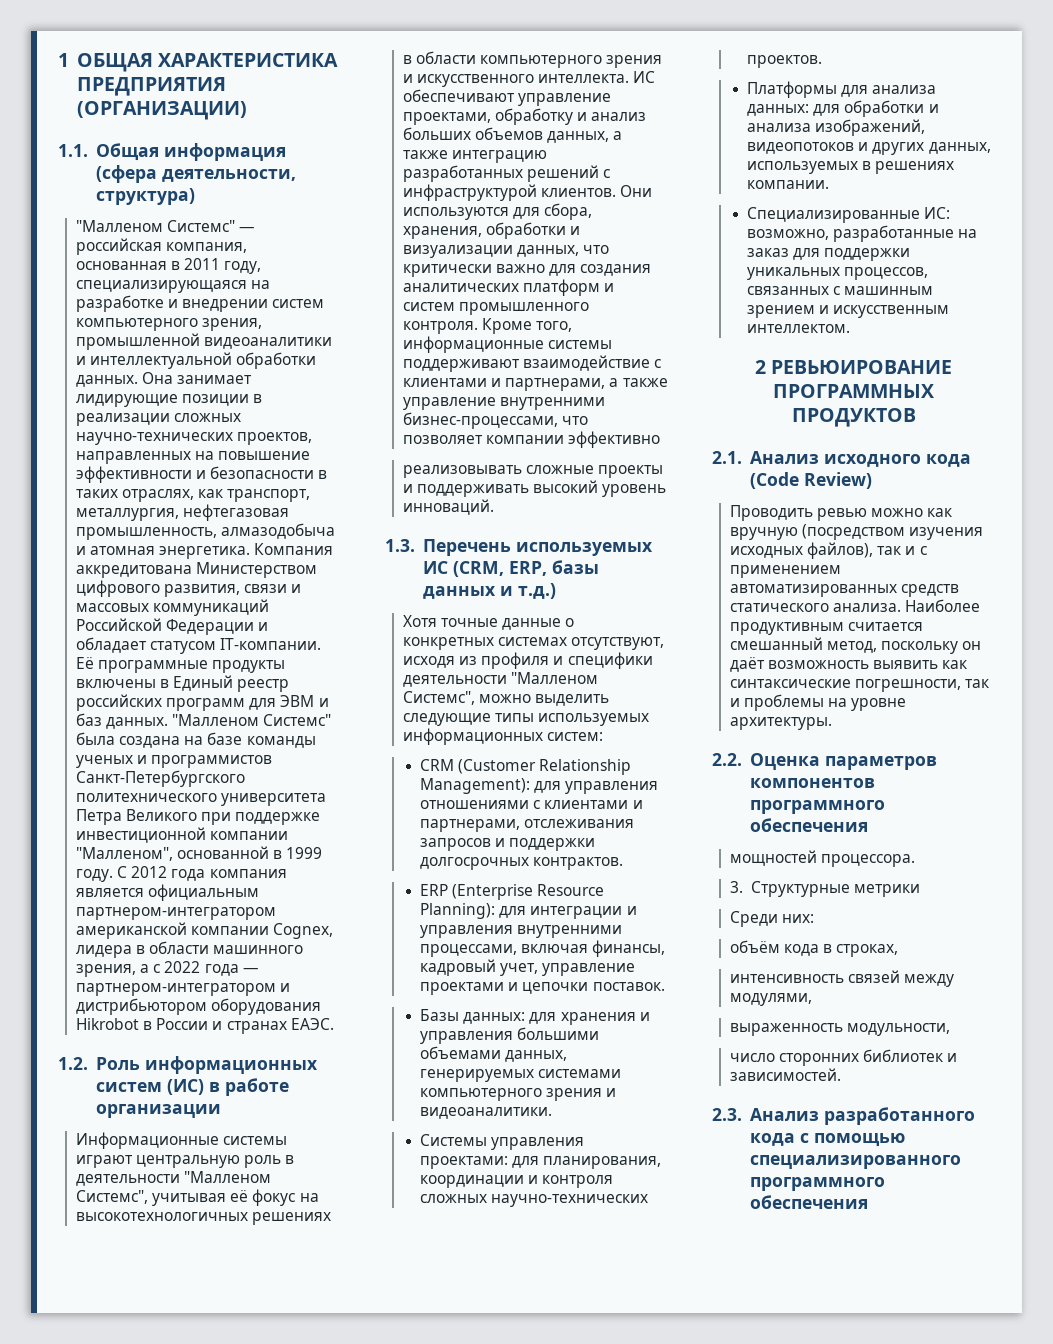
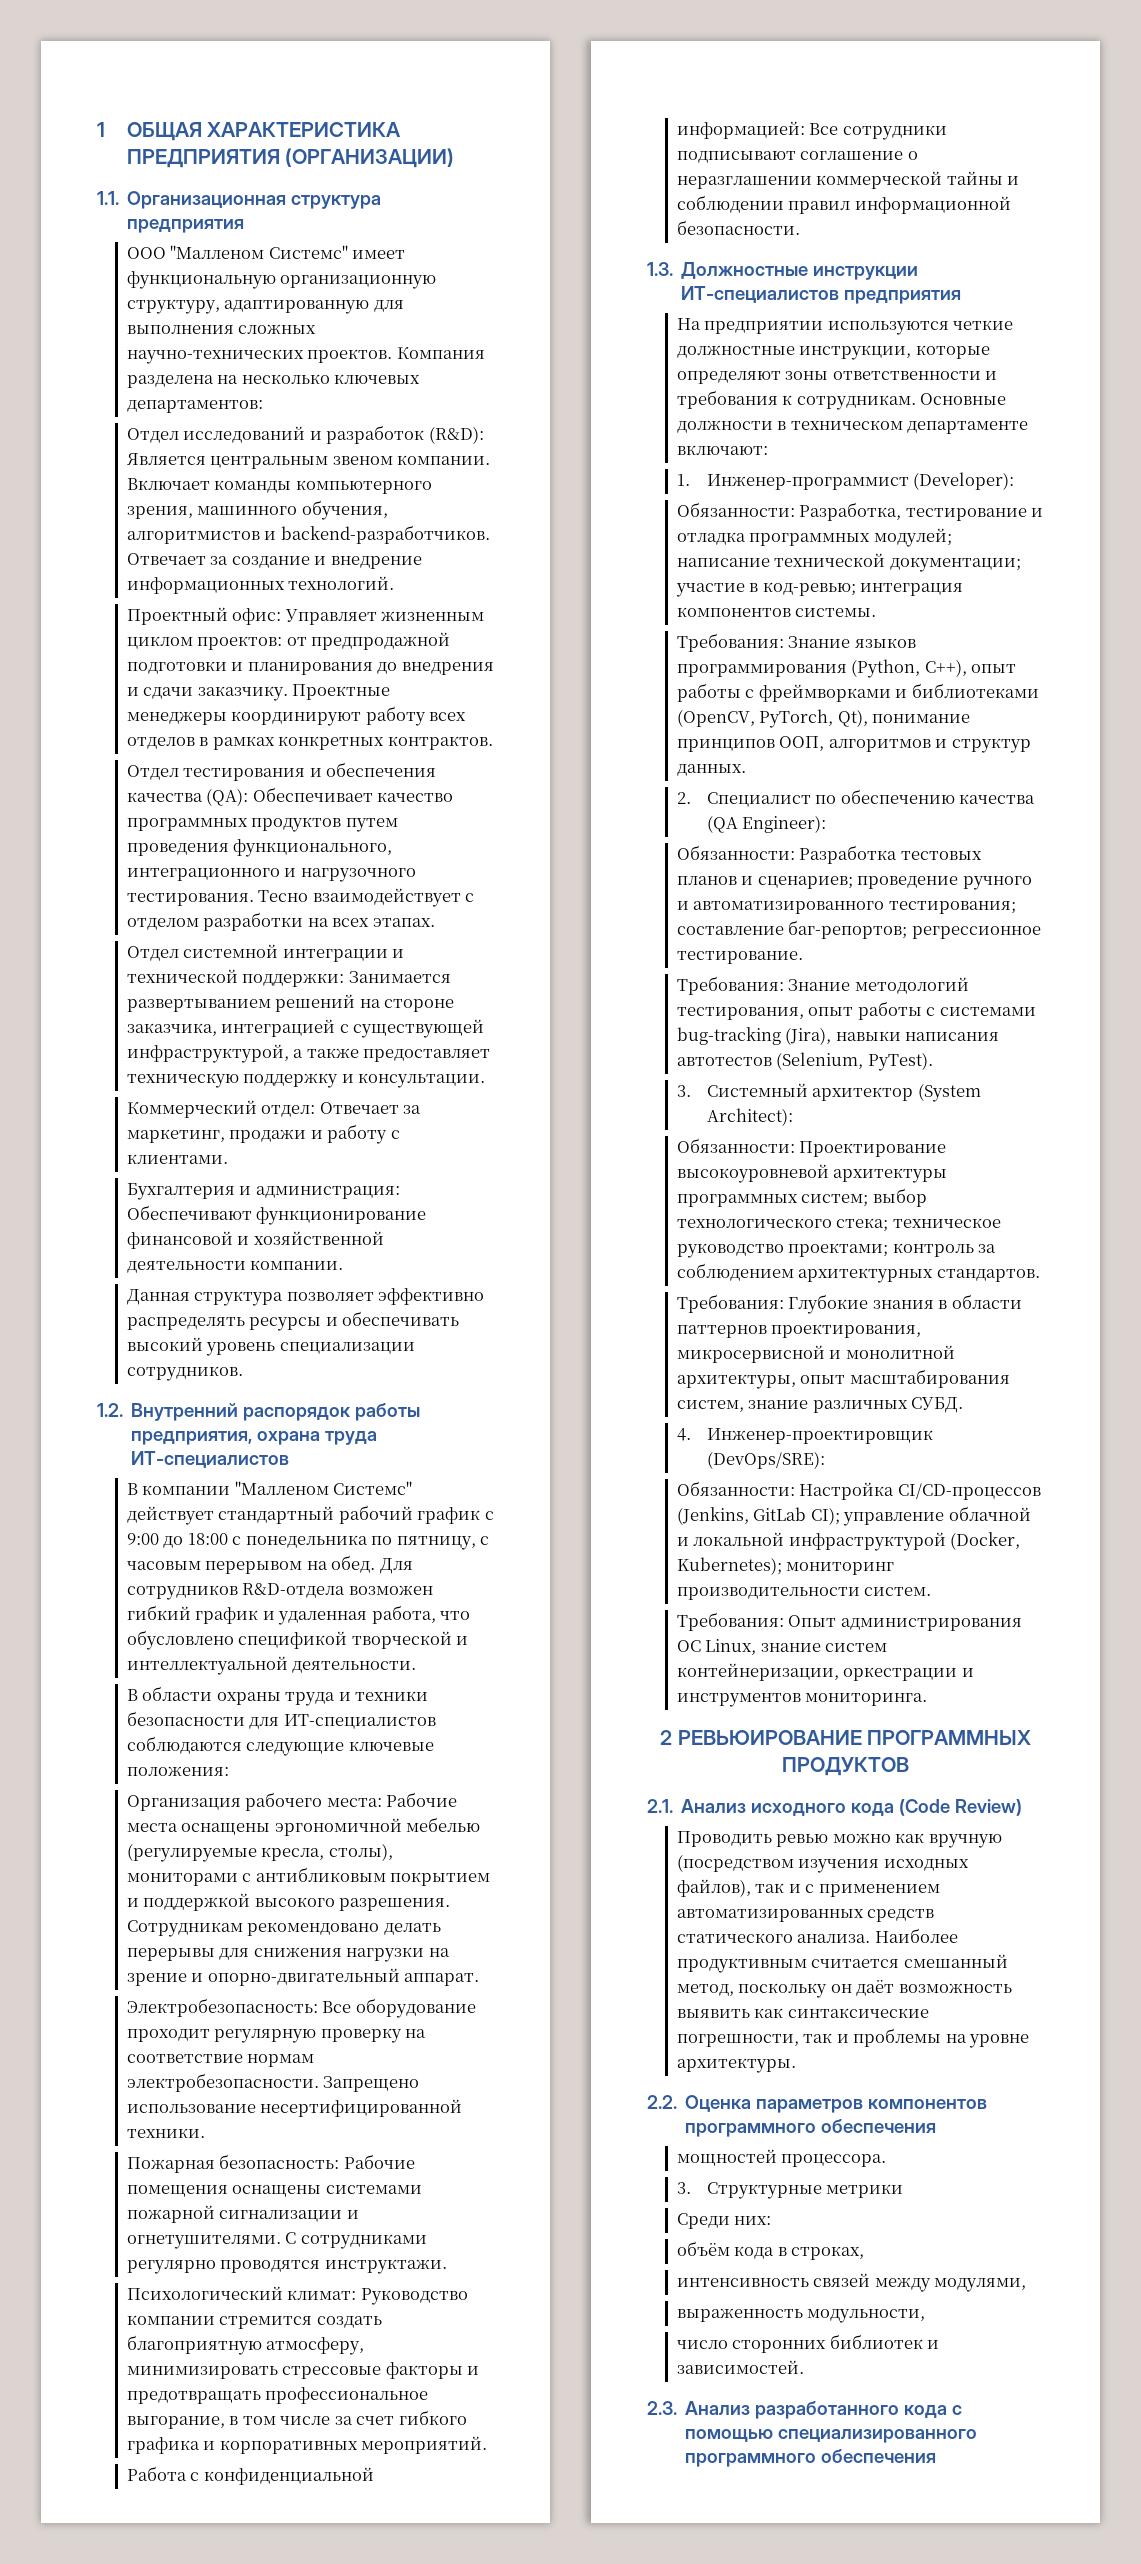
[95,143,286,161] [95,165,296,183] [95,188,195,205] [75,220,256,232] [75,238,248,255] [75,258,262,274] [75,280,271,293] [75,295,325,312] [75,318,263,331] [75,333,333,350] [75,352,317,369] [75,372,253,387] [75,394,263,407] [75,413,242,426] [75,432,313,445] [75,451,311,464] [75,466,328,483] [75,489,311,502] [75,504,290,521] [75,523,336,540] [75,543,334,559] [75,562,318,578] [75,580,302,597] [75,599,270,616] [75,618,269,635] [75,637,322,654] [75,657,286,673] [75,675,290,692] [75,694,329,711] [75,713,332,729] [75,732,316,748] [75,755,273,768] [75,770,245,787] [75,793,327,806] [75,809,321,825] [75,827,289,843] [75,846,323,861] [75,866,287,882] [75,884,260,901] [75,907,276,920] [75,922,334,939] [75,941,304,958] [75,961,259,977] [75,983,291,996] [75,998,322,1015] [75,1018,334,1034] [58,1056,318,1074] [95,1078,289,1096] [95,1104,221,1118] [75,1132,288,1149] [75,1155,295,1168] [75,1171,272,1186] [75,1189,319,1206] [75,1212,332,1225] [402,51,663,68] [402,71,656,87] [402,89,612,106] [402,108,647,125] [402,127,623,143] [402,150,548,163] [402,165,611,182] [402,184,653,201] [402,203,593,220] [402,222,581,239] [402,245,610,258] [402,264,652,277] [402,279,615,296] [402,302,590,315] [402,318,573,334] [402,336,613,353] [402,355,662,372] [402,378,668,391] [402,397,606,410] [402,412,589,429] [402,431,661,448] [402,465,664,478] [402,480,667,497] [402,499,494,515] [385,539,653,556] [422,560,599,577] [422,583,556,599] [402,615,575,630] [402,637,665,650] [402,652,653,669] [402,672,599,687] [402,691,610,706] [402,713,650,726] [402,728,604,745] [419,759,632,775] [419,778,659,794] [419,800,643,809] [419,819,635,832] [419,838,596,851] [419,857,624,870] [419,884,605,900] [419,903,637,919] [419,925,623,938] [419,940,666,957] [419,959,636,976] [419,982,665,995] [419,1009,650,1025] [419,1027,600,1044] [419,1046,568,1062] [419,1069,622,1082] [419,1088,617,1101] [419,1107,552,1119] [419,1134,585,1150] [419,1156,662,1169] [419,1175,614,1188] [419,1194,649,1207] [746,55,822,68] [746,81,937,98] [746,100,939,117] [746,119,926,136] [746,142,991,155] [746,161,955,174] [746,180,829,189] [746,207,951,223] [746,225,978,242] [746,248,911,261] [746,267,929,280] [746,286,934,295] [746,305,950,318] [746,324,850,333] Общая информация (сфера деятельности, структура) // "Малленом Системс" — российская компания, основанная в 2011 году, специализирующаяся на разработке и внедрении систем компьютерного зрения, промышленной видеоаналитики и интеллектуальной обработки данных. Она занимает лидирующие позиции в реализации сложных научно-технических проектов, направленных на повышение эффективности и безопасности в таких отраслях, как транспорт, металлургия, нефтегазовая промышленность, алмазодобыча и атомная энергетика. Компания аккредитована Министерством цифрового развития, связи и массовых коммуникаций Российской Федерации и обладает статусом IT-компании. Её программные продукты включены в Единый реестр российских программ для ЭВМ и баз данных. "Малленом Системс" была создана на базе команды ученых и программистов Санкт-Петербургского политехнического университета Петра Великого при поддержке инвестиционной компании "Малленом", основанной в 1999 году. С 2012 года компания является официальным партнером-интегратором американской компании Cognex, лидера в области машинного зрения, а с 2022 года — партнером-интегратором и дистрибьютором оборудования Hikrobot в России и странах ЕАЭС. // 1.2. Роль информационных систем (ИС) в работе организации // Информационные системы играют центральную роль в деятельности "Малленом Системс", учитывая её фокус на высокотехнологичных решениях в области компьютерного зрения и искусственного интеллекта. ИС обеспечивают управление проектами, обработку и анализ больших объемов данных, а также интеграцию разработанных решений с инфраструктурой клиентов. Они используются для сбора, хранения, обработки и визуализации данных, что критически важно для создания аналитических платформ и систем промышленного контроля. Кроме того, информационные системы поддерживают взаимодействие с клиентами и партнерами, а также управление внутренними бизнес-процессами, что позволяет компании эффективно // реализовывать сложные проекты и поддерживать высокий уровень инноваций. // 1.3. Перечень используемых ИС (CRM, ERP, базы данных и т.д.) // Хотя точные данные о конкретных системах отсутствуют, исходя из профиля и специфики деятельности "Малленом Системс", можно выделить следующие типы используемых информационных систем: // CRM (Customer Relationship Management): для управления отношениями с клиентами и партнерами, отслеживания запросов и поддержки долгосрочных контрактов. // ERP (Enterprise Resource Planning): для интеграции и управления внутренними процессами, включая финансы, кадровый учет, управление проектами и цепочки поставок. // Базы данных: для хранения и управления большими объемами данных, генерируемых системами компьютерного зрения и видеоаналитики. // Системы управления проектами: для планирования, координации и контроля сложных научно-технических проектов. // Платформы для анализа данных: для обработки и анализа изображений, видеопотоков и других данных, используемых в решениях компании. // Специализированные ИС: возможно, разработанные на заказ для поддержки уникальных процессов, связанных с машинным зрением и искусственным интеллектом. -> [127,191,382,209] [127,219,245,233] [126,245,406,259] [126,271,437,289] [126,299,404,314] [126,324,317,334] [126,347,485,364] [126,374,421,388] [126,400,263,413] [126,425,484,444] [126,453,491,469] [126,478,432,494] [126,500,388,520] [126,525,490,544] [126,553,422,569] [126,576,395,594] [126,607,485,625] [126,632,451,650] [126,661,494,675] [126,684,391,701] [126,706,467,726] [126,736,493,750] [126,762,437,781] [126,787,454,806] [126,817,398,832] [126,839,393,857] [126,868,416,882] [126,888,475,907] [126,912,435,931] [126,944,405,962] [126,969,451,987] [126,994,455,1012] [126,1019,485,1038] [126,1044,491,1063] [126,1073,486,1088] [126,1100,422,1118] [126,1124,400,1144] [126,1154,228,1164] [126,1183,400,1200] [126,1205,427,1225] [126,1231,384,1249] [126,1260,344,1273] [126,1288,485,1306] [126,1311,460,1331] [126,1337,415,1356] [126,1366,243,1381] [97,1403,421,1421] [131,1431,378,1445] [131,1451,290,1468] [126,1481,413,1495] [126,1505,494,1525] [126,1533,490,1550] [126,1555,413,1574] [126,1583,433,1600] [126,1605,471,1625] [126,1630,469,1650] [126,1656,417,1675] [126,1686,429,1706] [126,1711,436,1729] [126,1736,434,1756] [126,1766,229,1776] [126,1792,458,1811] [126,1817,481,1836] [126,1843,393,1862] [126,1867,491,1886] [126,1893,451,1911] [126,1920,441,1937] [126,1947,450,1962] [126,1968,480,1986] [126,1998,476,2018] [126,2028,427,2043] [126,2054,315,2067] [126,2073,420,2092] [126,2099,463,2117] [126,2128,205,2138] [126,2154,415,2173] [126,2185,422,2197] [126,2205,359,2223] [126,2232,427,2249] [126,2259,447,2274] [126,2286,468,2305] [126,2315,382,2329] [126,2335,365,2355] [126,2362,480,2379] [126,2387,429,2404] [126,2410,467,2429] [126,2436,488,2454] [126,2466,374,2485] [676,121,947,140] [676,151,918,163] [676,171,1020,189] [676,195,1011,214] [676,220,800,235] [647,262,919,280] [681,286,962,304] [676,318,1014,335] [676,345,990,360] [676,371,998,384] [676,390,1007,410] [676,420,1029,434] [676,445,768,455] [676,472,1015,490] [676,502,1044,521] [676,528,952,547] [676,553,1021,572] [675,582,964,597] [676,607,877,617] [676,633,916,652] [676,659,1017,678] [676,683,1039,702] [676,709,971,728] [676,736,1031,753] [676,764,746,776] [676,789,1036,807] [706,815,827,833] [676,845,982,864] [676,876,1032,890] [676,901,1016,914] [676,920,1041,939] [676,951,803,964] [676,976,969,995] [676,1001,1036,1020] [676,1027,1000,1045] [676,1052,933,1071] [676,1083,981,1102] [706,1108,793,1126] [676,1138,947,1157] [676,1164,948,1183] [676,1188,927,1207] [676,1218,1001,1232] [676,1243,997,1258] [676,1263,1040,1283] [676,1294,1022,1314] [676,1324,922,1338] [676,1345,955,1363] [676,1369,1010,1389] [676,1397,964,1413] [676,1428,933,1444] [706,1451,825,1469] [676,1481,1041,1500] [676,1506,1031,1526] [676,1532,1021,1551] [676,1557,895,1575] [676,1587,932,1600] [676,1612,1022,1631] [676,1639,888,1655] [676,1663,974,1681] [676,1693,928,1707] Организационная структура предприятия // ООО "Малленом Системс" имеет функциональную организационную структуру, адаптированную для выполнения сложных научно-технических проектов. Компания разделена на несколько ключевых департаментов: // Отдел исследований и разработок (R&D): Является центральным звеном компании. Включает команды компьютерного зрения, машинного обучения, алгоритмистов и backend-разработчиков. Отвечает за создание и внедрение информационных технологий. // Проектный офис: Управляет жизненным циклом проектов: от предпродажной подготовки и планирования до внедрения и сдачи заказчику. Проектные менеджеры координируют работу всех отделов в рамках конкретных контрактов. // Отдел тестирования и обеспечения качества (QA): Обеспечивает качество программных продуктов путем проведения функционального, интеграционного и нагрузочного тестирования. Тесно взаимодействует с отделом разработки на всех этапах. // Отдел системной интеграции и технической поддержки: Занимается развертыванием решений на стороне заказчика, интеграцией с существующей инфраструктурой, а также предоставляет техническую поддержку и консультации. // Коммерческий отдел: Отвечает за маркетинг, продажи и работу с клиентами. // Бухгалтерия и администрация: Обеспечивают функционирование финансовой и хозяйственной деятельности компании. // Данная структура позволяет эффективно распределять ресурсы и обеспечивать высокий уровень специализации сотрудников. // 1.2. Внутренний распорядок работы предприятия, охрана труда ИТ-специалистов // В компании "Малленом Системс" действует стандартный рабочий график с 9:00 до 18:00 с понедельника по пятницу, с часовым перерывом на обед. Для сотрудников R&D-отдела возможен гибкий график и удаленная работа, что обусловлено спецификой творческой и интеллектуальной деятельности. // В области охраны труда и техники безопасности для ИТ-специалистов соблюдаются следующие ключевые положения: // Организация рабочего места: Рабочие места оснащены эргономичной мебелью (регулируемые кресла, столы), мониторами с антибликовым покрытием и поддержкой высокого разрешения. Сотрудникам рекомендовано делать перерывы для снижения нагрузки на зрение и опорно-двигательный аппарат. // Электробезопасность: Все оборудование проходит регулярную проверку на соответствие нормам электробезопасности. Запрещено использование несертифицированной техники. // Пожарная безопасность: Рабочие помещения оснащены системами пожарной сигнализации и огнетушителями. С сотрудниками регулярно проводятся инструктажи. // Психологический климат: Руководство компании стремится создать благоприятную атмосферу, минимизировать стрессовые факторы и предотвращать профессиональное выгорание, в том числе за счет гибкого графика и корпоративных мероприятий. // Работа с конфиденциальной информацией: Все сотрудники подписывают соглашение о неразглашении коммерческой тайны и соблюдении правил информационной безопасности. // 1.3. Должностные инструкции ИТ-специалистов предприятия // На предприятии используются четкие должностные инструкции, которые определяют зоны ответственности и требования к сотрудникам. Основные должности в техническом департаменте включают: // 1. Инженер-программист (Developer): // Обязанности: Разработка, тестирование и отладка программных модулей; написание технической документации; участие в код-ревью; интеграция компонентов системы. // Требования: Знание языков программирования (Python, C++), опыт работы с фреймворками и библиотеками (OpenCV, PyTorch, Qt), понимание принципов ООП, алгоритмов и структур данных. // 2. Специалист по обеспечению качества (QA Engineer): // Обязанности: Разработка тестовых планов и сценариев; проведение ручного и автоматизированного тестирования; составление баг-репортов; регрессионное тестирование. // Требования: Знание методологий тестирования, опыт работы с системами bug-tracking (Jira), навыки написания автотестов (Selenium, PyTest). // 3. Системный архитектор (System Architect): // Обязанности: Проектирование высокоуровневой архитектуры программных систем; выбор технологического стека; техническое руководство проектами; контроль за соблюдением архитектурных стандартов. // Требования: Глубокие знания в области паттернов проектирования, микросервисной и монолитной архитектуры, опыт масштабирования систем, знание различных СУБД. // 4. Инженер-проектировщик (DevOps/SRE): // Обязанности: Настройка CI/CD-процессов (Jenkins, GitLab CI); управление облачной и локальной инфраструктурой (Docker, Kubernetes); мониторинг производительности систем. // Требования: Опыт администрирования ОС Linux, знание систем контейнеризации, оркестрации и инструментов мониторинга.

